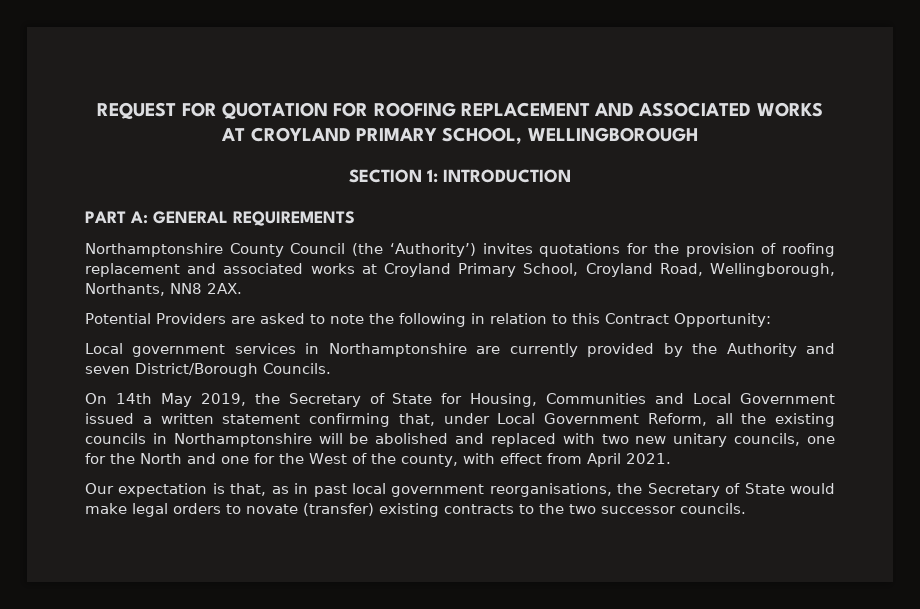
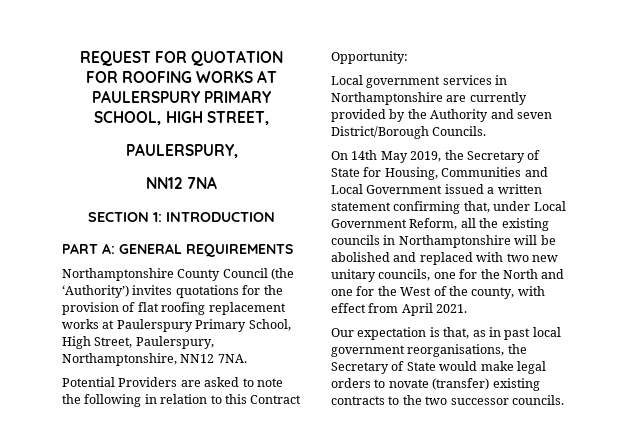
[460,102,752,117] REPLACEMENT AND ASSOCIATED -> (192, 77) none
[250,127,351,142] CROYLAND -> [91,90,200,103] PAULERSPURY
[527,127,698,142] WELLINGBOROUGH -> [165,111,269,125] [125,143,238,158] [146,176,217,189] HIGH STREET, // PAULERSPURY, // NN12 7NA
(777, 248) none -> [137,302,159,312] flat
[187,263,304,274] and associated -> (286, 308) none
[383,263,451,277] Croyland -> [116,319,193,332] Paulerspury
[585,263,835,277] [85,283,242,296] Croyland Road, Wellingborough, Northants, NN8 2AX. -> [62,336,214,349] [62,353,247,366] High Street, Paulerspury, Northamptonshire, NN12 7NA.

